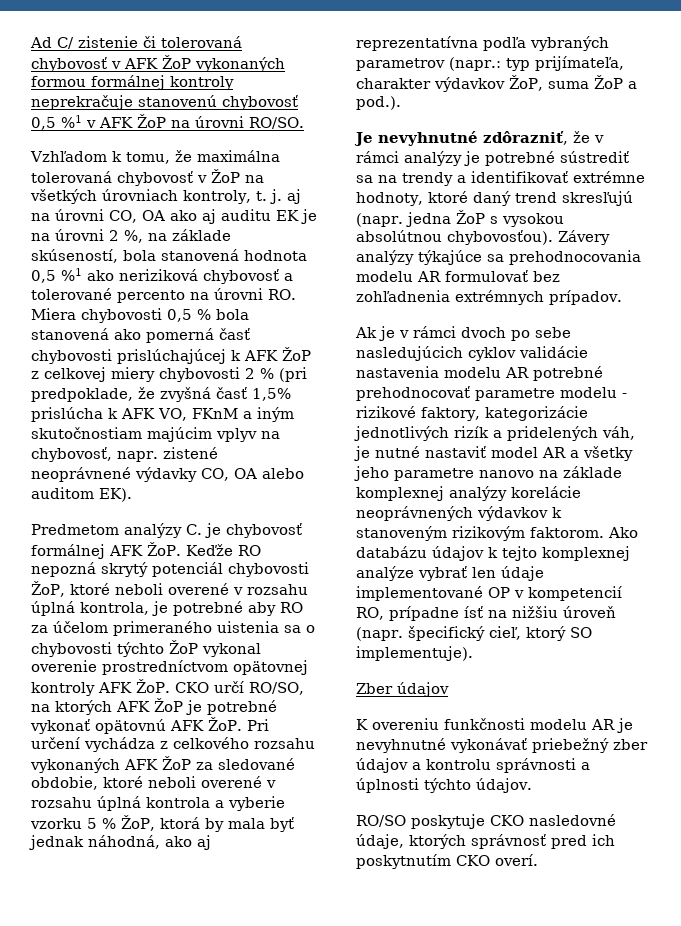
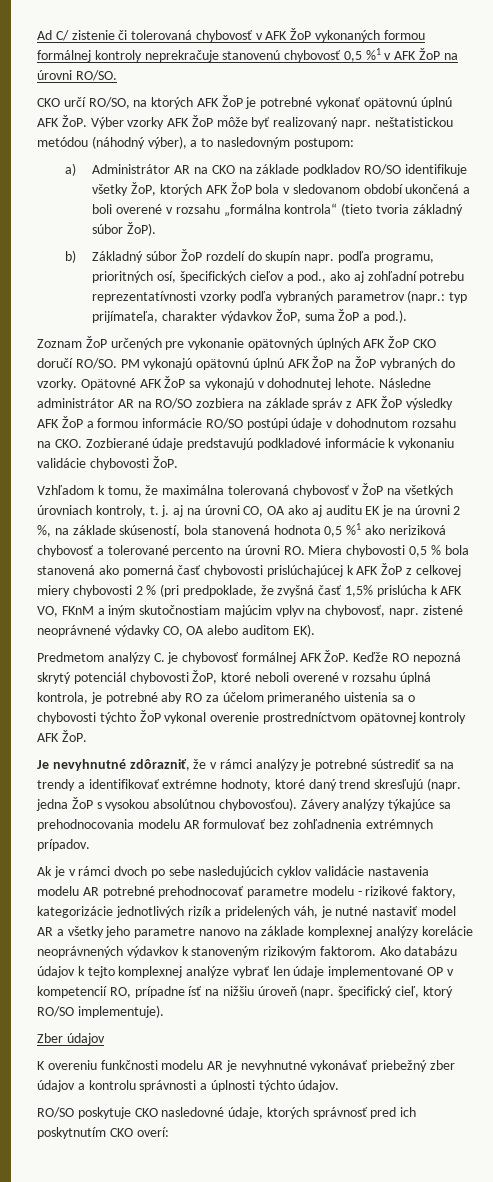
(304, 123) none -> [37,95,452,109] [37,115,453,129] [37,136,354,149] [64,163,467,176] [92,182,471,196] [92,203,463,217] [92,222,157,236] [64,249,434,263] [92,271,465,283] [92,290,468,303] [92,309,407,323] [37,336,437,350] [37,356,455,370] [37,376,432,390] [37,396,453,410] [37,416,456,430] [37,438,455,450] [37,456,178,470] // CKO určí RO/SO, na ktorých AFK ŽoP je potrebné vykonať opätovnú úplnú AFK ŽoP. Výber vzorky AFK ŽoP môže byť realizovaný napr. neštatistickou metódou (náhodný výber), a to nasledovným postupom: // a) Administrátor AR na CKO na základe podkladov RO/SO identifikuje všetky ŽoP, ktorých AFK ŽoP bola v sledovanom období ukončená a boli overené v rozsahu „formálna kontrola“ (tieto tvoria základný súbor ŽoP). // b) Základný súbor ŽoP rozdelí do skupín napr. podľa programu, prioritných osí, špecifických cieľov a pod., ako aj zohľadní potrebu reprezentatívnosti vzorky podľa vybraných parametrov (napr.: typ prijímateľa, charakter výdavkov ŽoP, suma ŽoP a pod.). // Zoznam ŽoP určených pre vykonanie opätovných úplných AFK ŽoP CKO doručí RO/SO. PM vykonajú opätovnú úplnú AFK ŽoP na ŽoP vybraných do vzorky. Opätovné AFK ŽoP sa vykonajú v dohodnutej lehote. Následne administrátor AR na RO/SO zozbiera na základe správ z AFK ŽoP výsledky AFK ŽoP a formou informácie RO/SO postúpi údaje v dohodnutom rozsahu na CKO. Zozbierané údaje predstavujú podkladové informácie k vykonaniu validácie chybovosti ŽoP.
[174,681,304,695] [31,698,277,715] [30,717,269,734] [31,737,315,752] [30,756,295,773] [31,776,276,790] [31,796,285,811] [30,815,294,832] [29,835,211,850] [356,36,609,51] [356,56,624,71] [356,75,637,92] [356,96,401,110] CKO určí RO/SO, na ktorých AFK ŽoP je potrebné vykonať opätovnú AFK ŽoP. Pri určení vychádza z celkového rozsahu vykonaných AFK ŽoP za sledované obdobie, ktoré neboli overené v rozsahu úplná kontrola a vyberie vzorku 5 % ŽoP, ktorá by mala byť jednak náhodná, ako aj reprezentatívna podľa vybraných parametrov (napr.: typ prijímateľa, charakter výdavkov ŽoP, suma ŽoP a pod.). -> (87, 736) none
[569,627,592,638] SO -> [37,1006,74,1017] RO/SO
[495,854,538,866] overí. -> [136,1127,169,1137] overí:

